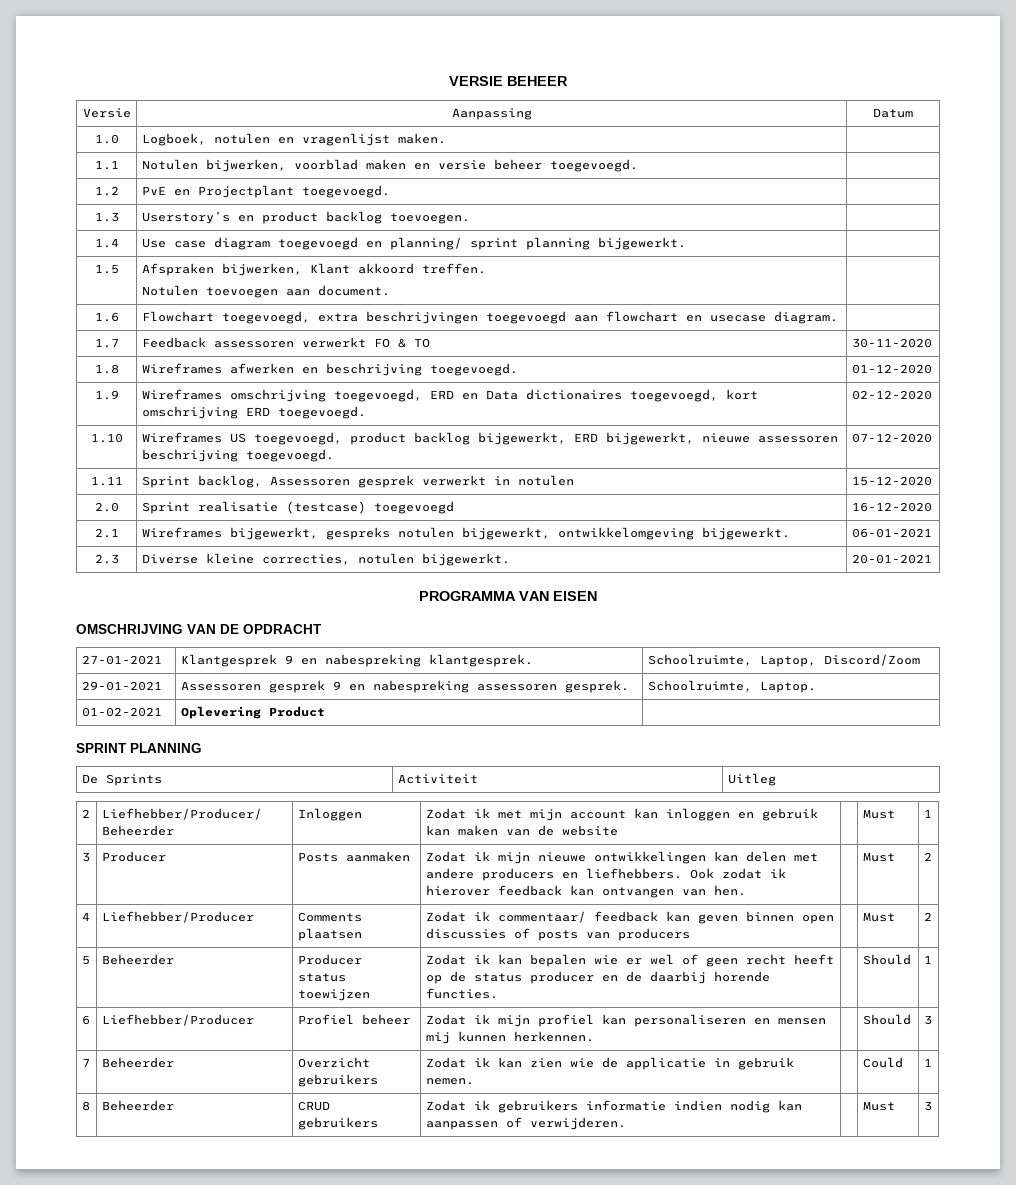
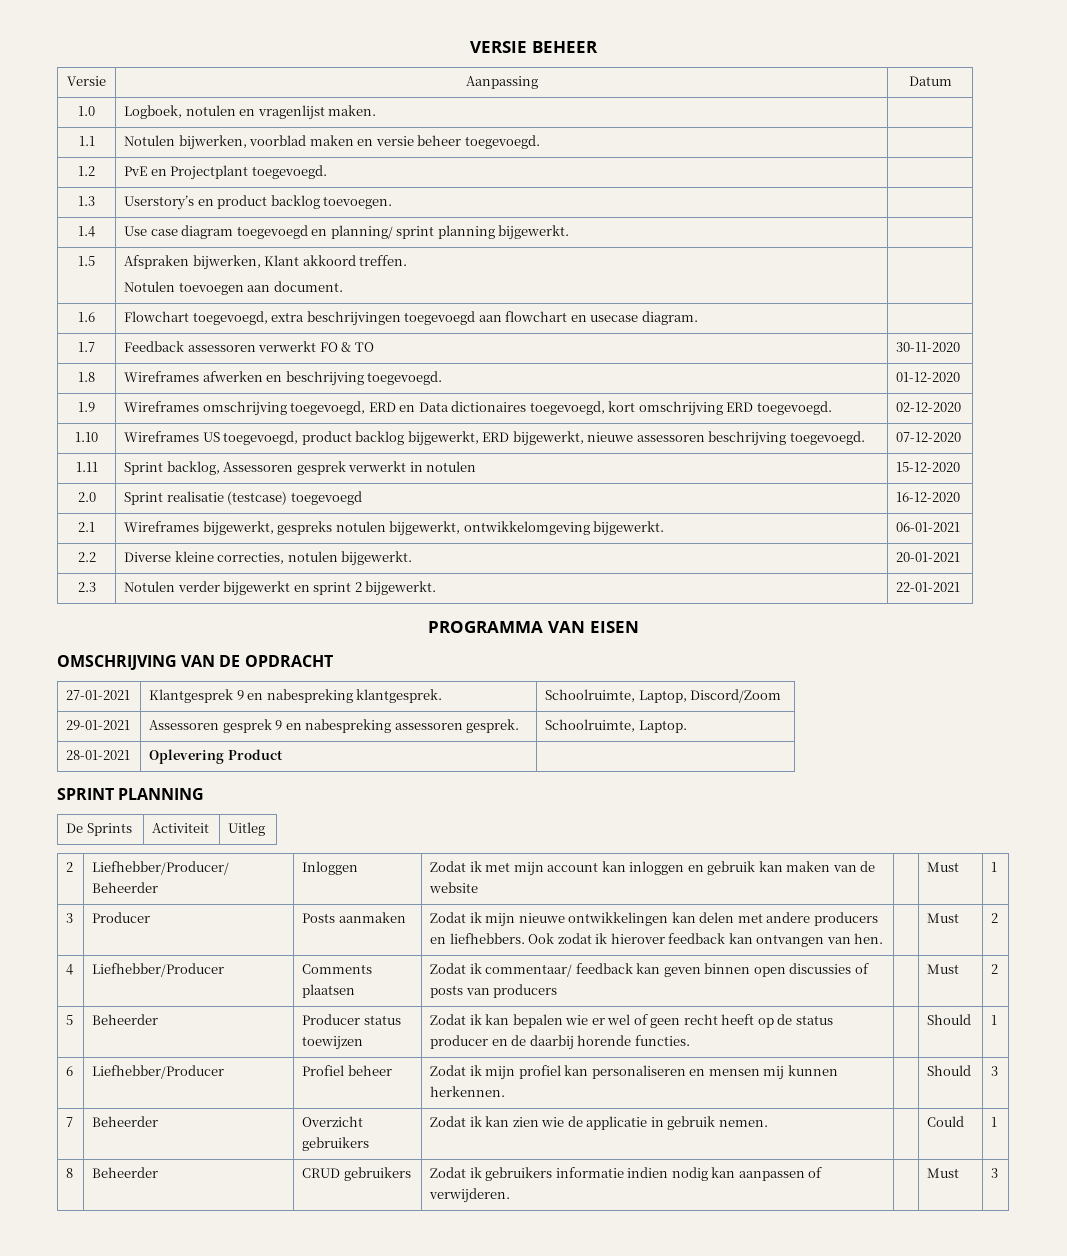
[94,554,119,564] 2.3 -> [77,552,96,562] 2.2
(932, 559) none -> [77,582,96,592] [124,581,437,596] [896,582,961,592] // 2.3 | Notulen verder bijgewerkt en sprint 2 bijgewerkt. | 22-01-2021
[81,707,162,717] 01-02-2021 -> [66,750,131,760] 28-01-2021

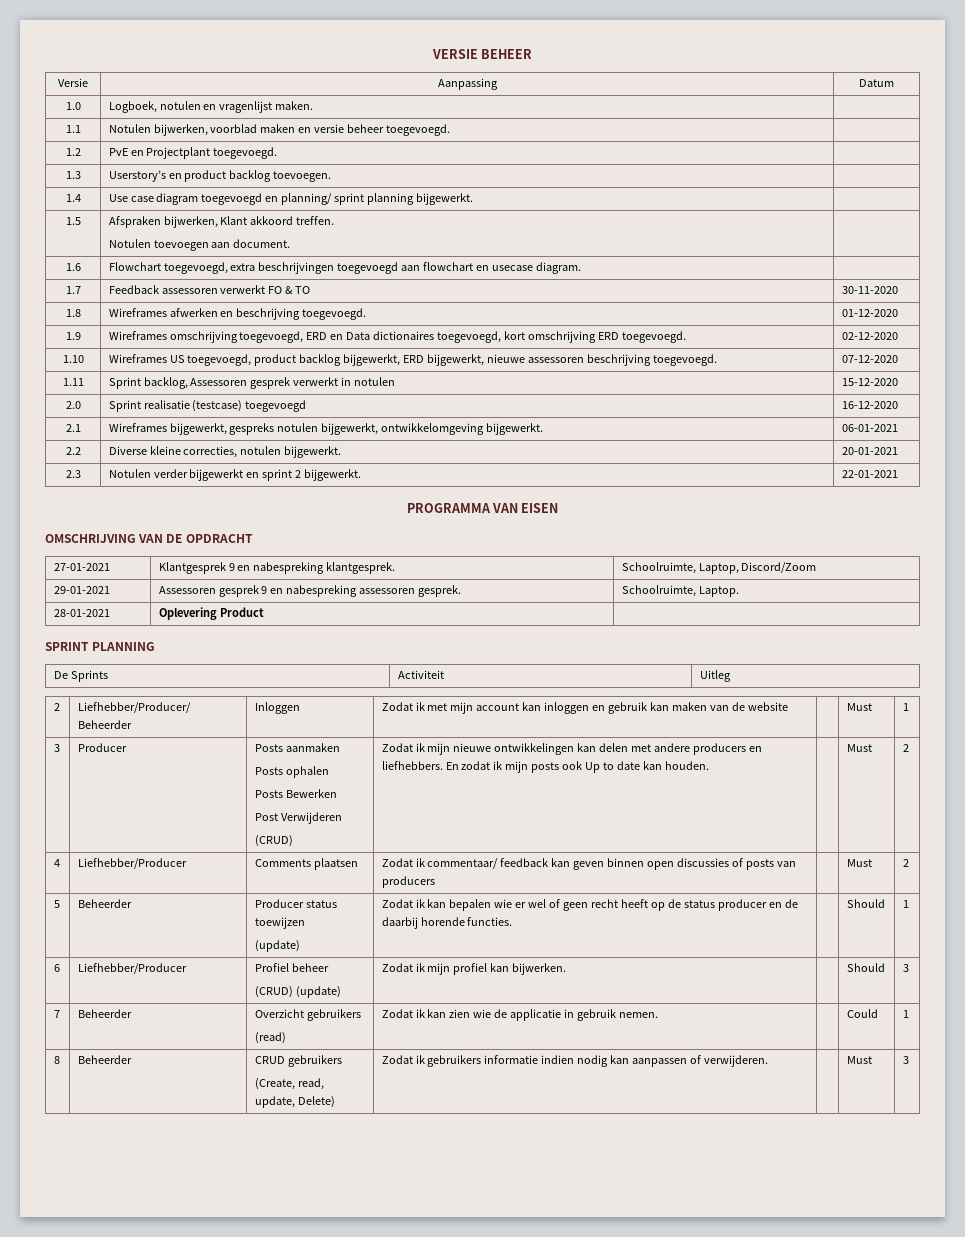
(406, 917) none -> [254,766,329,778] [254,789,337,798] [254,812,342,824] [254,835,293,847] // Posts ophalen // Posts Bewerken // Post Verwijderen // (CRUD)
[528,933,555,944] Ook -> [445,762,459,770] En
[610,933,884,947] hierover feedback kan ontvangen van hen. -> [505,761,710,773] mijn posts ook Up to date kan houden.
(364, 1043) none -> [254,940,300,952] // (update)
(392, 1070) none -> [254,986,341,998] // (CRUD) (update)
[591,1065,838,1080] [430,1086,506,1097] personaliseren en mensen mij kunnen herkennen. -> [512,963,567,975] bijwerken.
(370, 1144) none -> [254,1032,286,1044] // (read)
(411, 1174) none -> [254,1078,324,1090] [254,1096,335,1108] // (Create, read, update, Delete)

